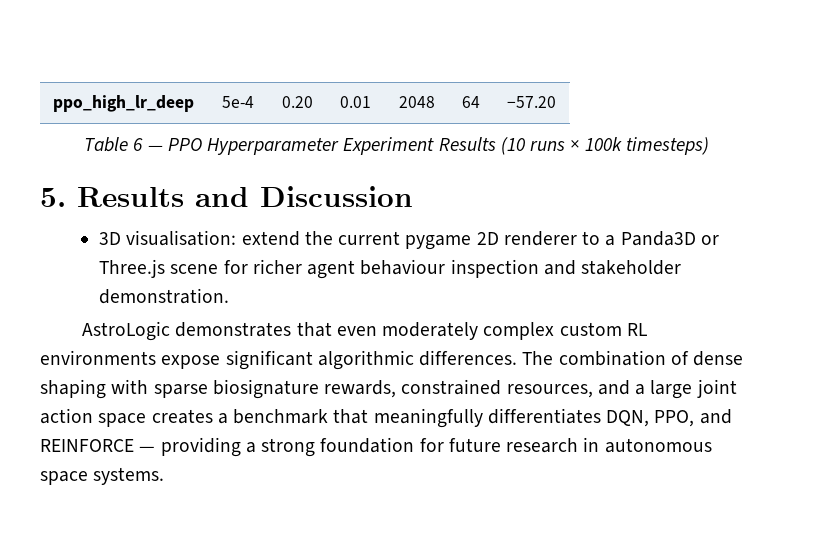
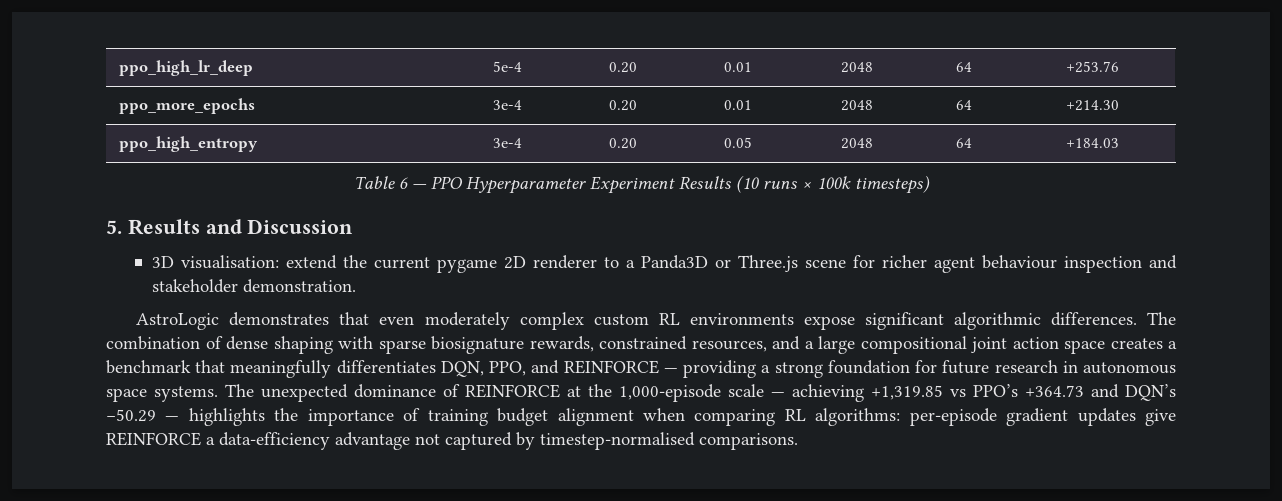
[507,96,556,108] −57.20 -> [1065,61,1119,73] [119,98,256,114] [492,100,522,110] [609,100,637,111] [724,100,752,110] [841,100,873,111] [955,100,972,110] [1065,100,1119,111] [119,136,259,152] [492,138,522,148] [609,138,637,149] [724,137,752,148] [841,138,873,149] [955,138,972,148] [1065,138,1119,148] +253.76 // ppo_more_epochs | 3e-4 | 0.20 | 0.01 | 2048 | 64 | +214.30 // ppo_high_entropy | 3e-4 | 0.20 | 0.05 | 2048 | 64 | +184.03
(693, 389) none -> [860,336,967,354] compositional
(165, 476) none -> [225,384,1176,402] [106,408,1176,426] [106,432,798,450] The unexpected dominance of REINFORCE at the 1,000-episode scale — achieving +1,319.85 vs PPO’s +364.73 and DQN’s −50.29 — highlights the importance of training budget alignment when comparing RL algorithms: per-episode gradient updates give REINFORCE a data-efficiency advantage not captured by timestep-normalised comparisons.

